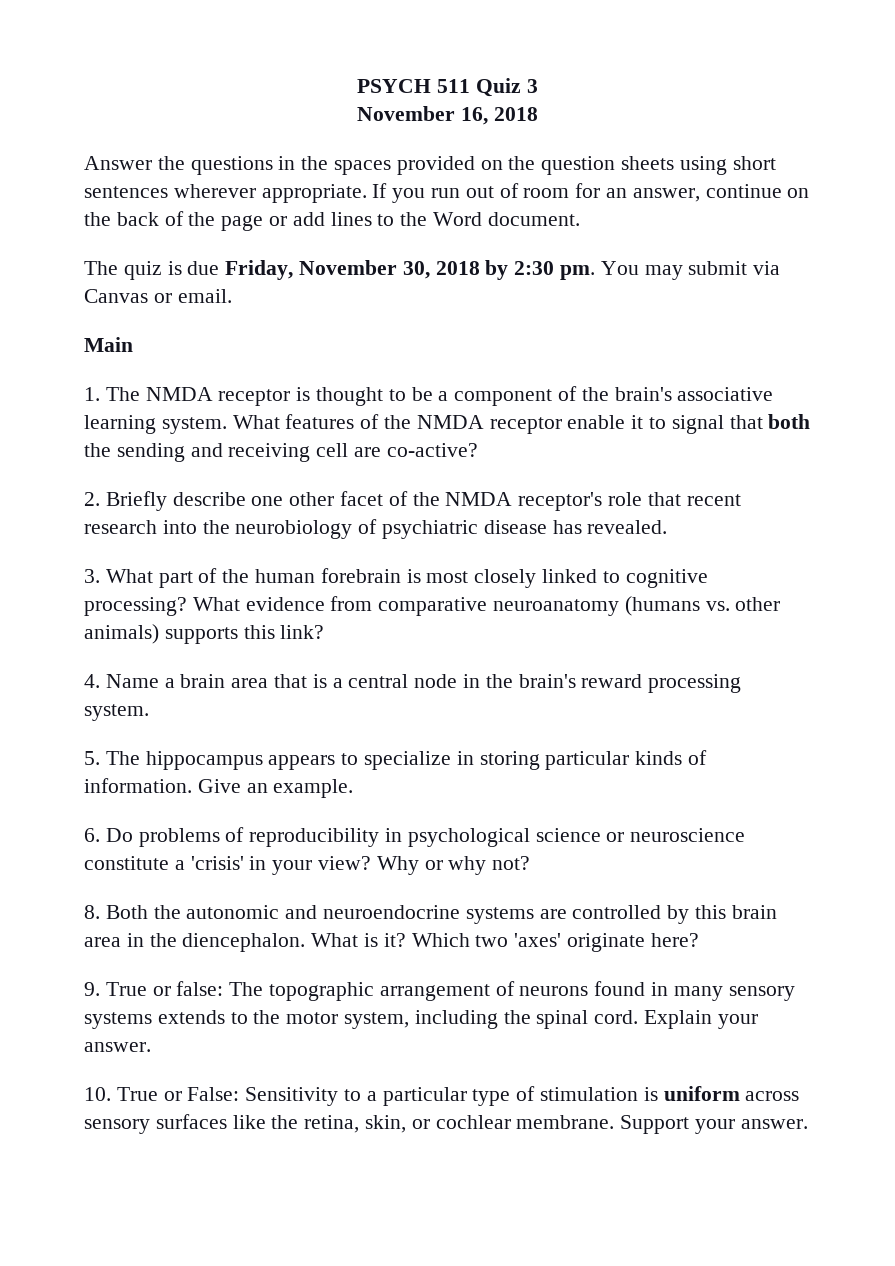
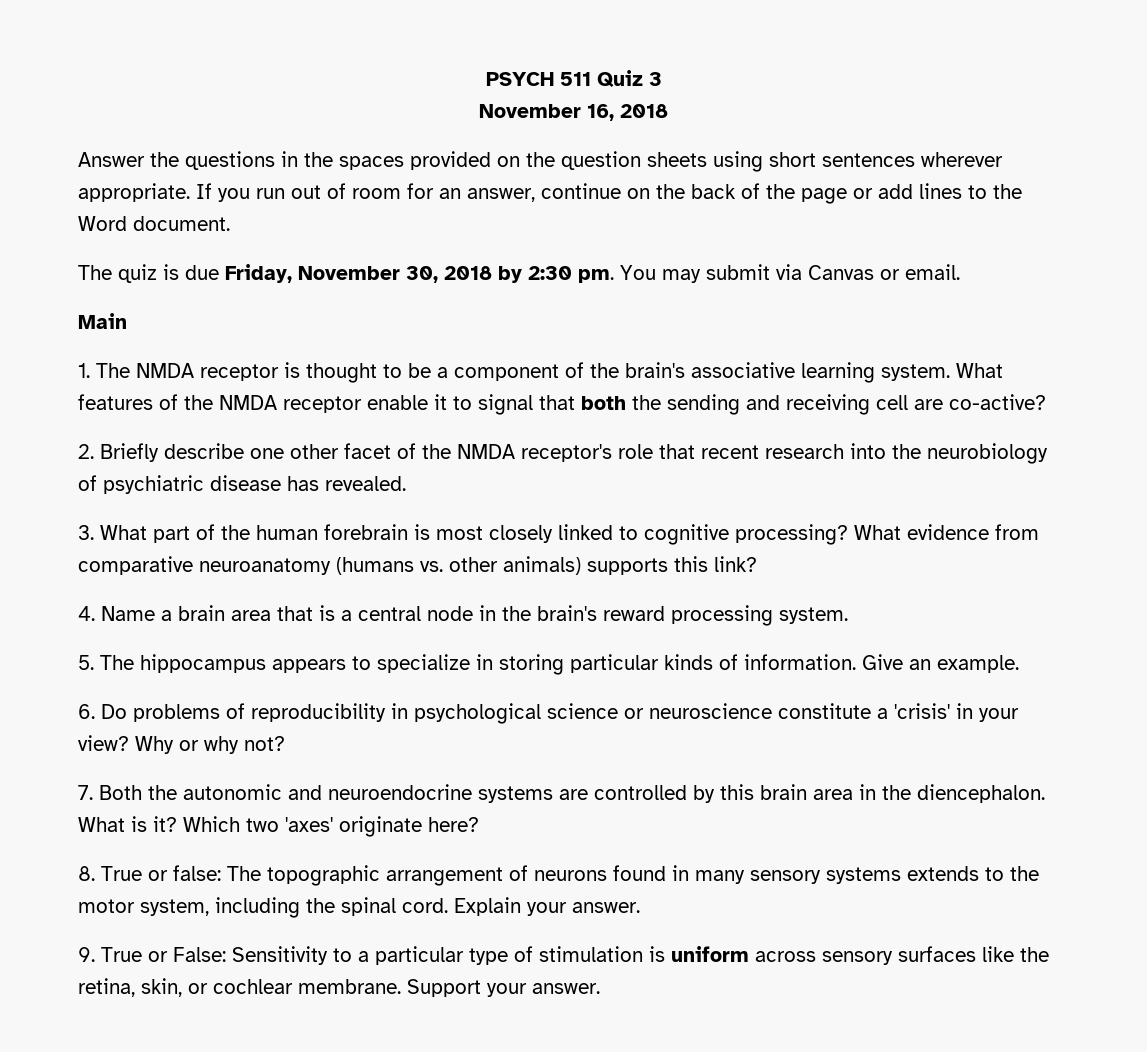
[84,905,100,919] 8. -> [78,785,93,800] 7.
[84,982,100,996] 9. -> [78,866,95,881] 8.
[84,1087,111,1101] 10. -> [78,947,95,962] 9.

